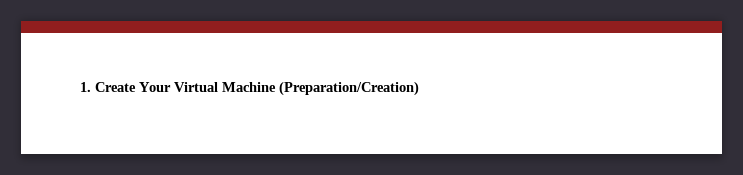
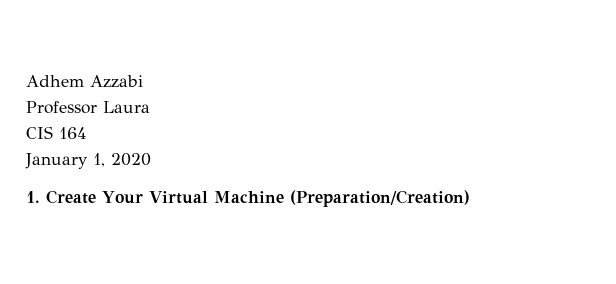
(80, 87) none -> [26,75,143,88] [26,101,150,114] [26,126,87,139] [25,153,151,169] Adhem Azzabi // Professor Laura // CIS 164 // January 1, 2020 //

